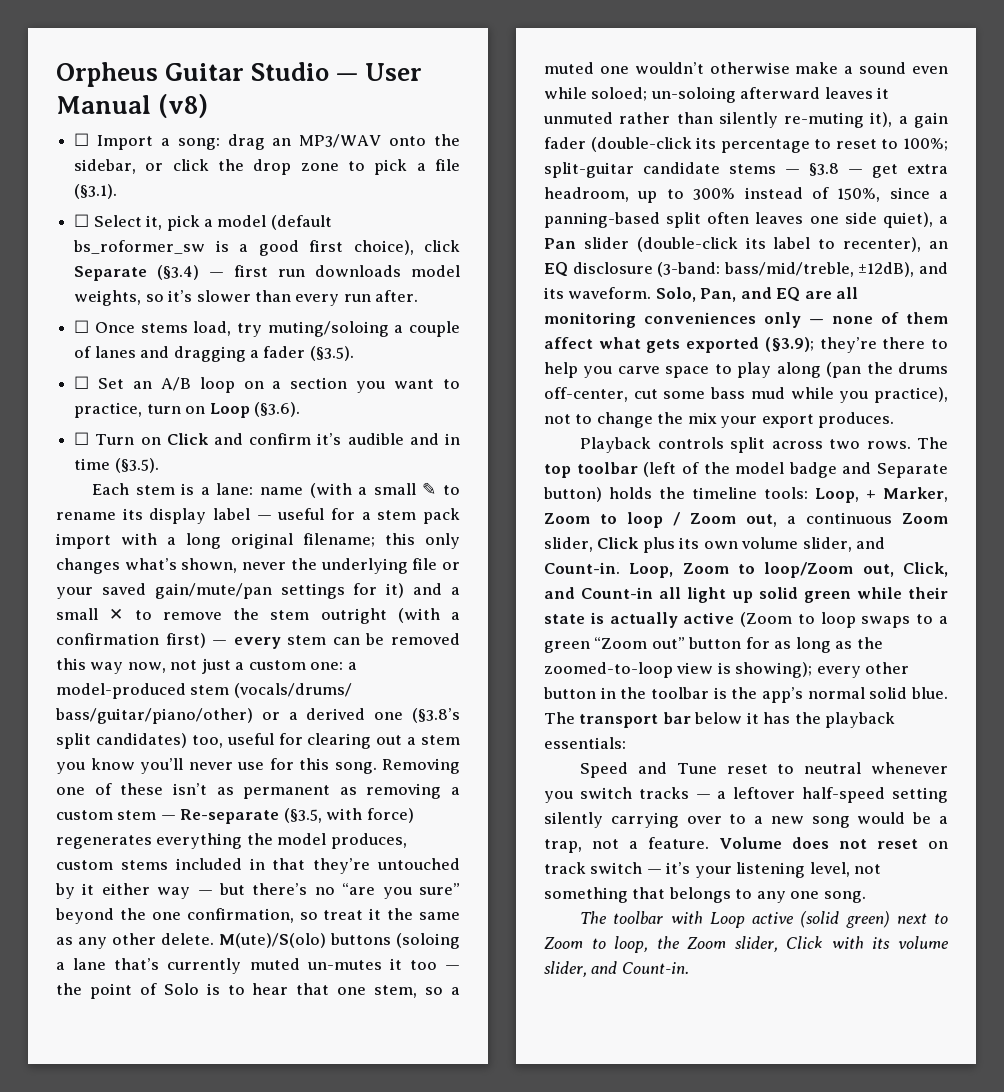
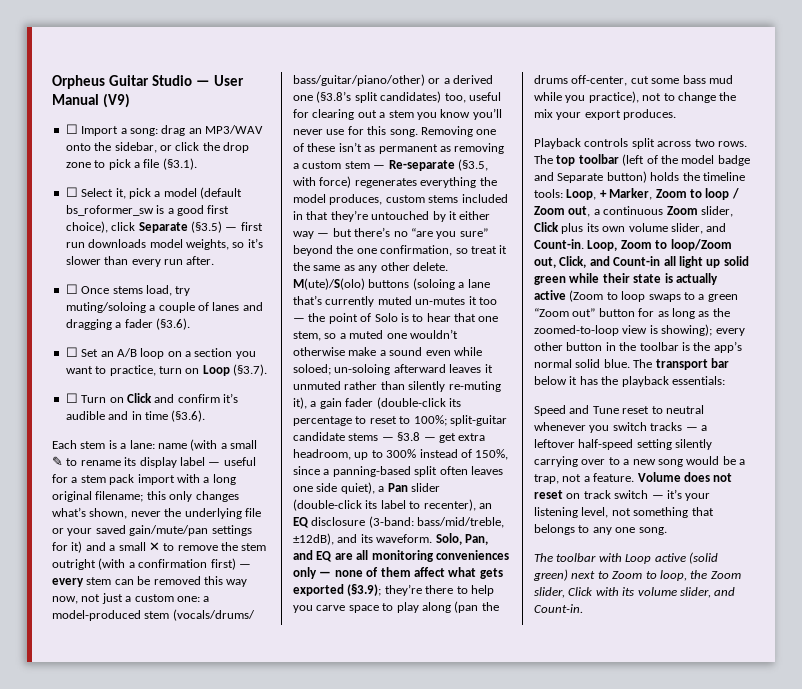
[158,94,209,118] (v8) -> [102,93,130,108] (V9)
[157,265,200,280] (§3.4) -> [190,221,222,233] (§3.5)
[309,346,354,361] (§3.5). -> [155,318,190,330] (§3.6).
[253,402,300,417] (§3.6). -> [233,364,267,376] (§3.7).
[114,458,159,473] (§3.5). -> [171,410,206,422] (§3.6).

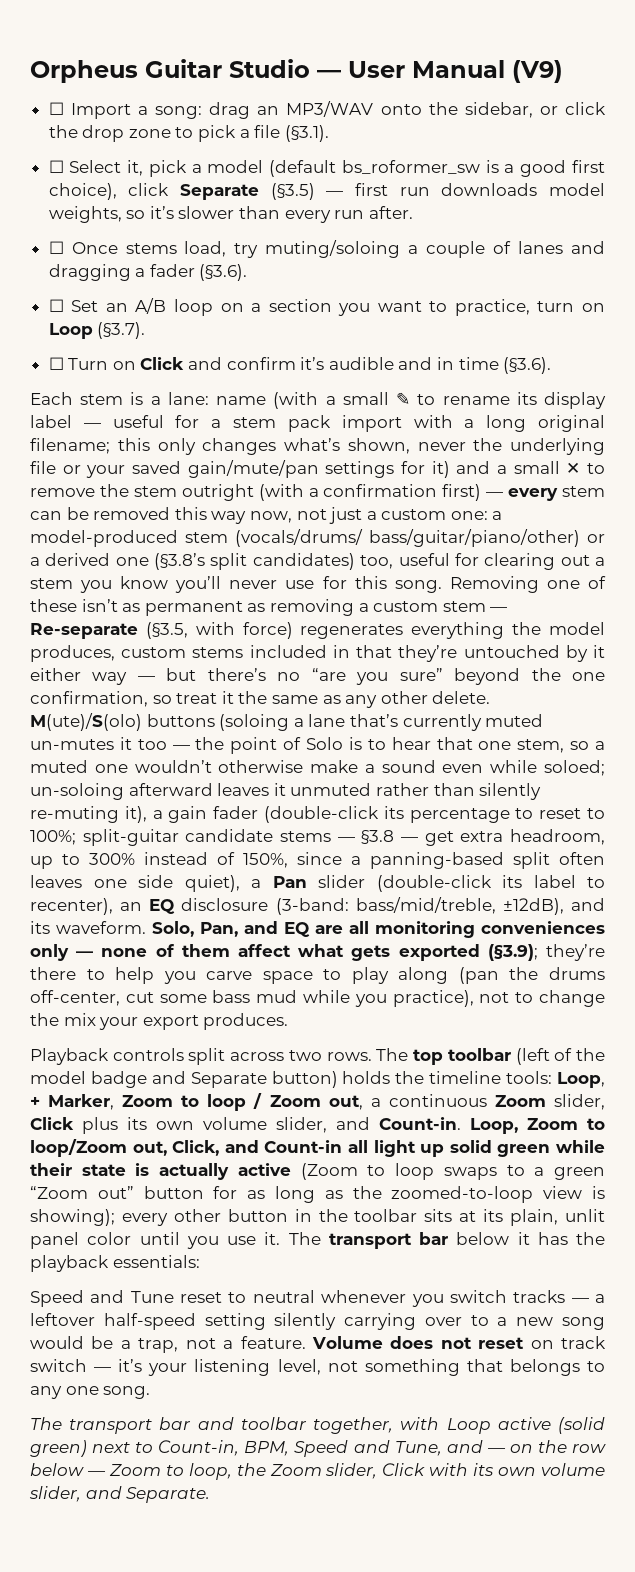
[681,341,742,353] [534,359,630,368] is the app’s normal solid blue. -> [424,1209,606,1226] [30,1232,281,1249] sits at its plain, unlit panel color until you use it.
[556,553,597,562] toolbar -> [69,1417,394,1434] transport bar and toolbar together,
(609, 575) none -> [158,1440,606,1457] [30,1463,106,1476] Count-in, BPM, Speed and Tune, and — on the row below —
[637,587,736,598] [534,604,583,613] volume slider, and Count-in. -> [498,1463,605,1476] [29,1486,211,1503] own volume slider, and Separate.

